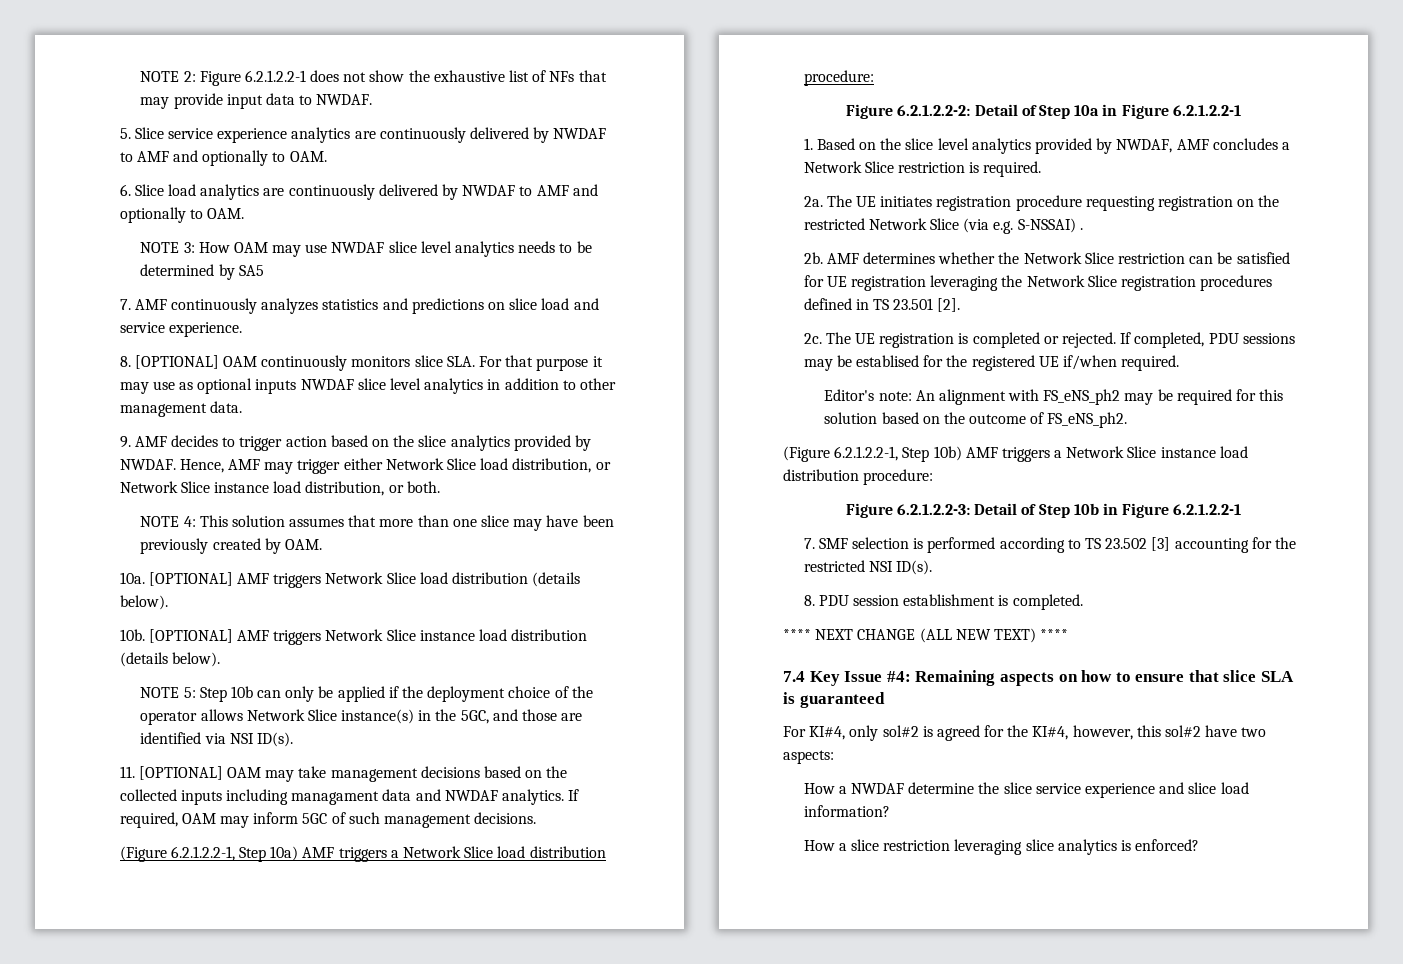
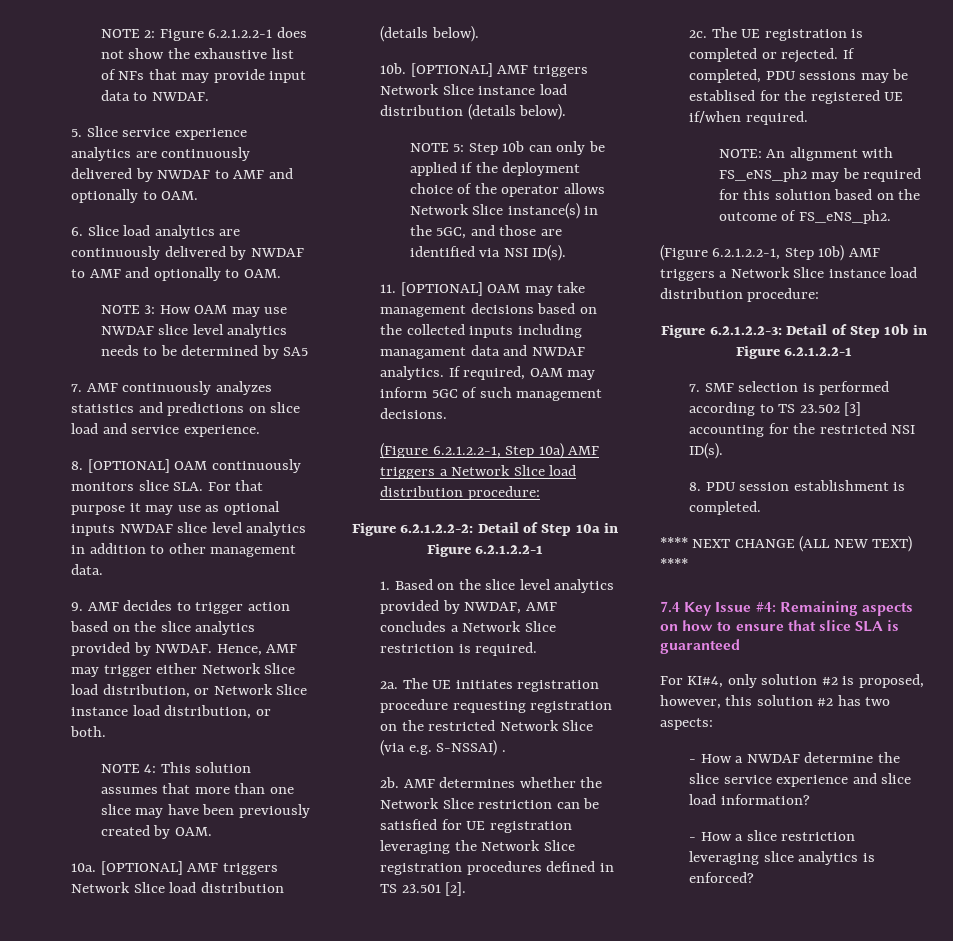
[824,389,912,401] Editor's note: -> [718,149,762,158] NOTE:
[882,725,1238,741] sol#2 is agreed for the KI#4, however, this sol#2 have -> [761,674,924,688] [660,695,861,709] solution #2 is proposed, however, this solution #2 has
(834, 757) none -> [689,759,697,763] -
(890, 811) none -> [689,837,697,841] -

